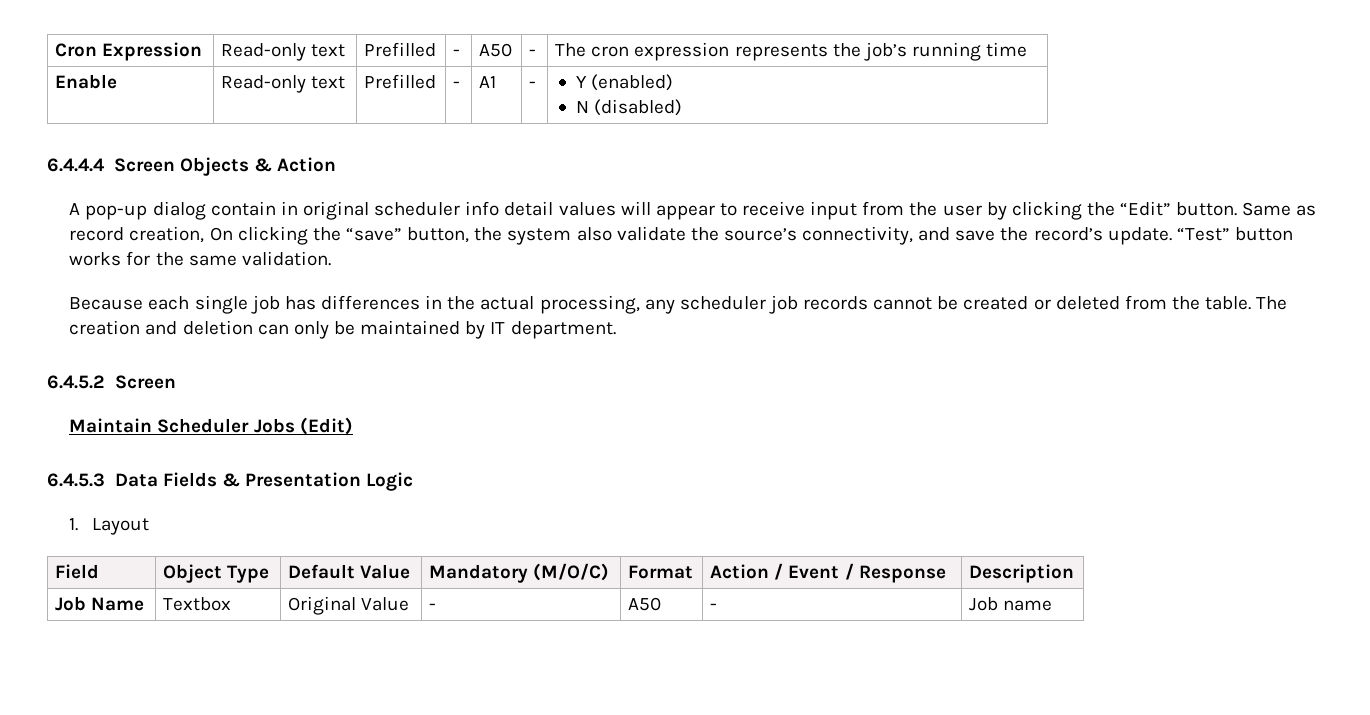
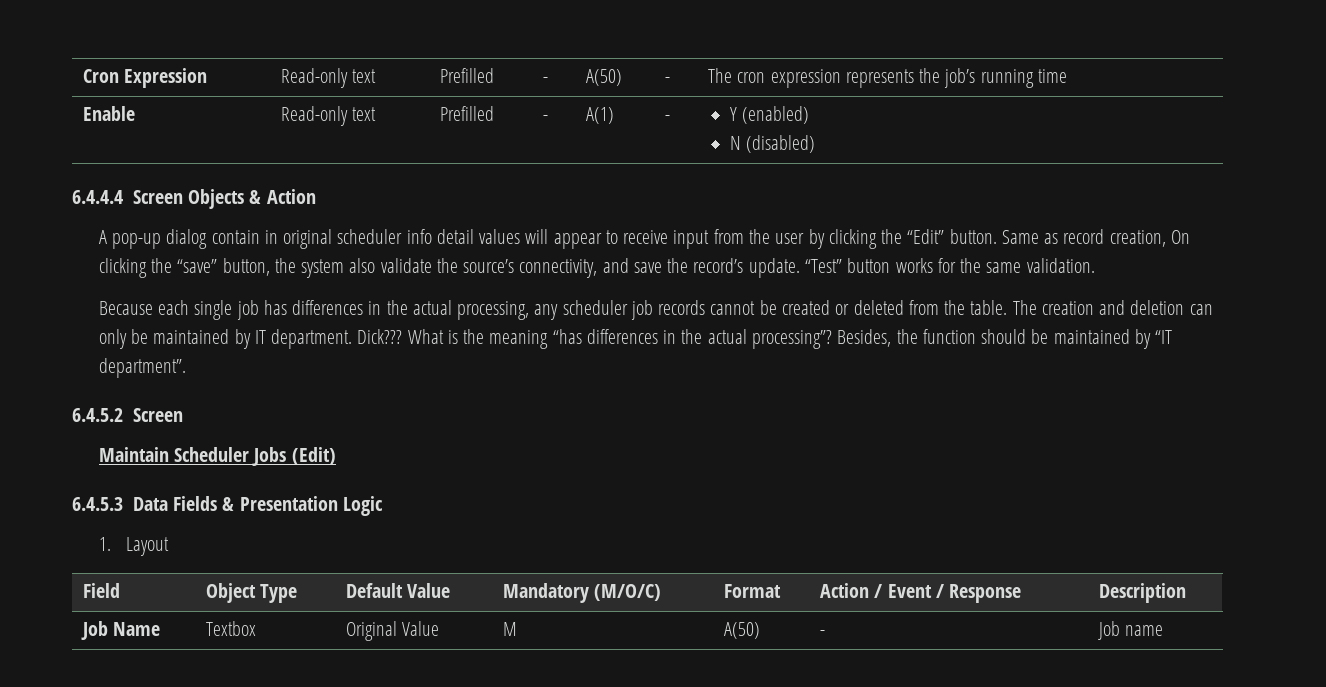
[479,43,513,57] A50 -> [586,69,623,86] A(50)
[479,76,497,88] A1 -> [586,107,615,124] A(1)
(616, 330) none -> [357,329,1173,349] [98,358,186,378] Dick??? What is the meaning “has differences in the actual processing”? Besides, the function should be maintained by “IT department”.
[429,603,437,610] [628,597,662,611] - | A50 -> [503,622,518,636] [724,622,761,639] M | A(50)

